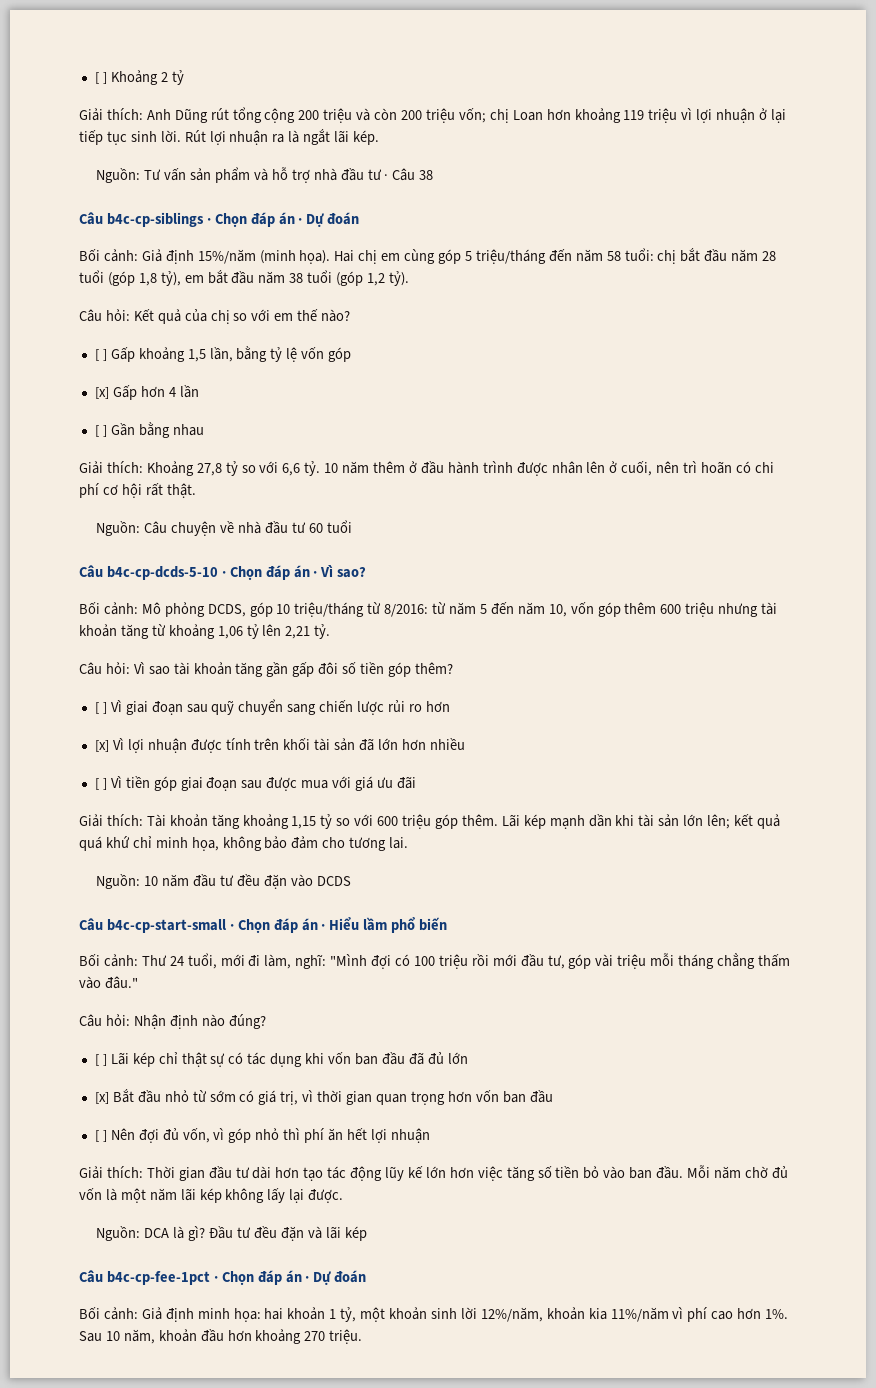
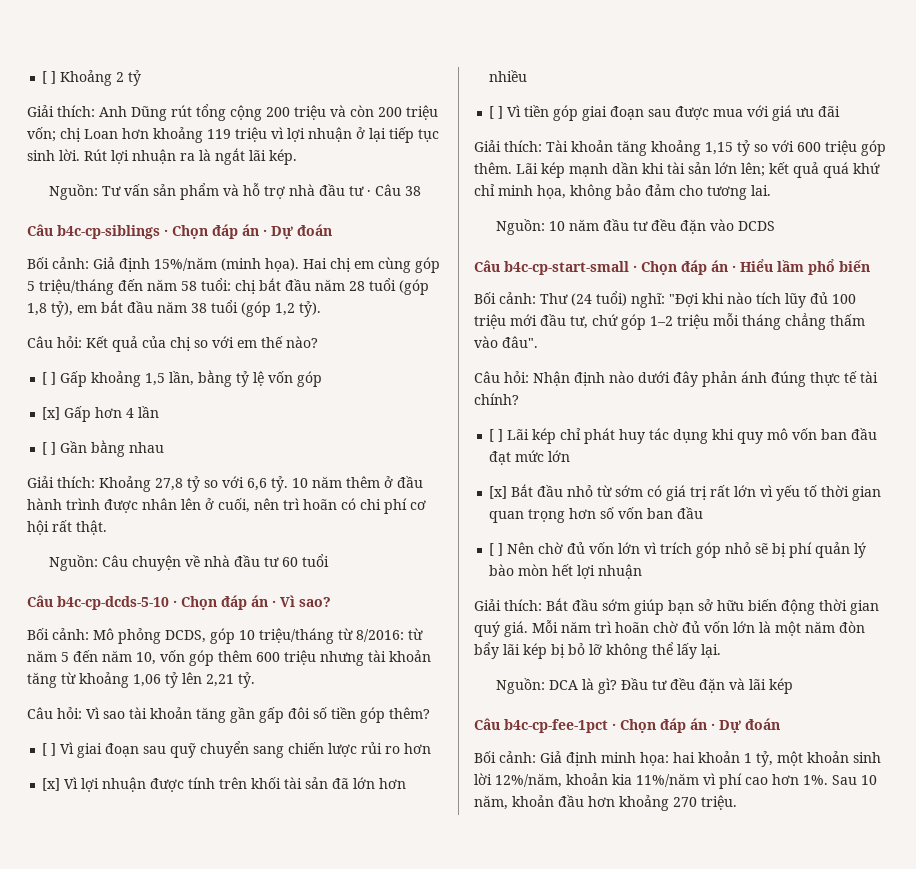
[169,953,411,969] 24 tuổi, mới đi làm, nghĩ: "Mình đợi có -> [571,291,828,308] (24 tuổi) nghĩ: "Đợi khi nào tích lũy đủ
[471,954,489,966] rồi -> (506, 321) none
[568,954,614,969] góp vài -> [592,314,673,330] chứ góp 1–2
[104,976,138,989] đâu." -> [502,336,538,348] đâu".
[228,1014,266,1029] đúng? -> [638,371,878,387] [474,393,519,405] dưới đây phản ánh đúng thực tế tài chính?
[181,1052,244,1067] thật sự có -> [584,428,646,444] phát huy
[328,1052,444,1065] vốn ban đầu đã đủ -> [737,428,878,444] [489,450,545,465] quy mô vốn ban đầu đạt mức
[280,1090,314,1105] trị, vì -> [690,485,818,501] trị rất lớn vì yếu tố
(472, 1096) none -> [600,507,615,519] số
[138,1128,344,1143] đợi đủ vốn, vì góp nhỏ thì phí ăn -> [538,542,867,558] [489,564,549,576] chờ đủ vốn lớn vì trích góp nhỏ sẽ bị phí quản lý bào mòn
[146,1165,788,1181] [79,1188,102,1200] Thời gian đầu tư dài hơn tạo tác động lũy kế lớn hơn việc tăng số tiền bỏ vào ban đầu. Mỗi năm chờ đủ vốn -> [546,598,879,615] [474,620,755,637] Bắt đầu sớm giúp bạn sở hữu biến động thời gian quý giá. Mỗi năm trì hoãn chờ đủ vốn lớn
[180,1188,344,1203] lãi kép không lấy lại được. -> [839,621,865,633] [474,642,721,659] đòn bẩy lãi kép bị bỏ lỡ không thể lấy lại.

